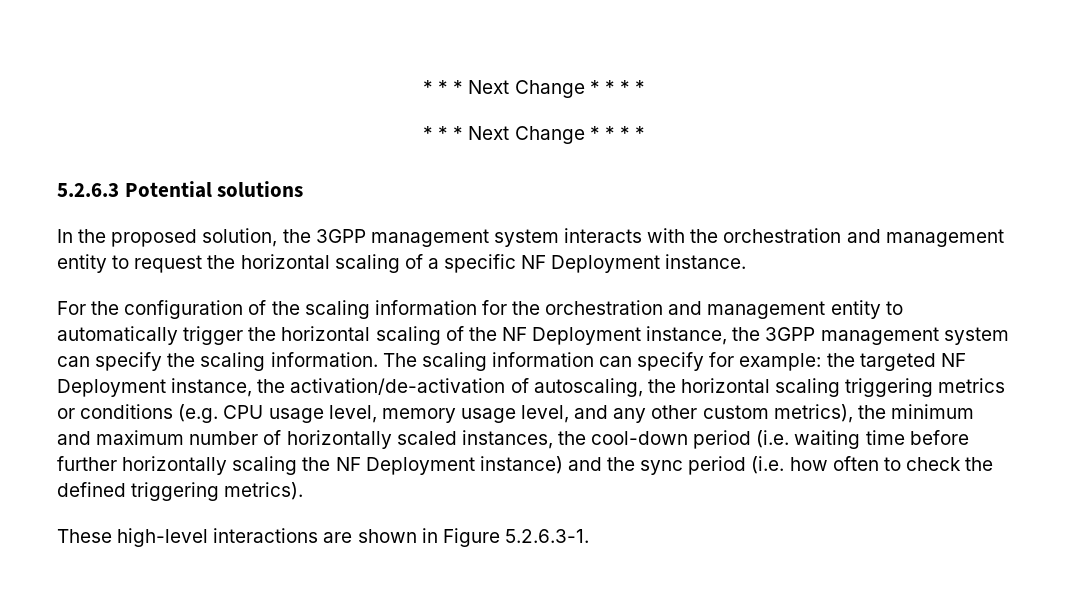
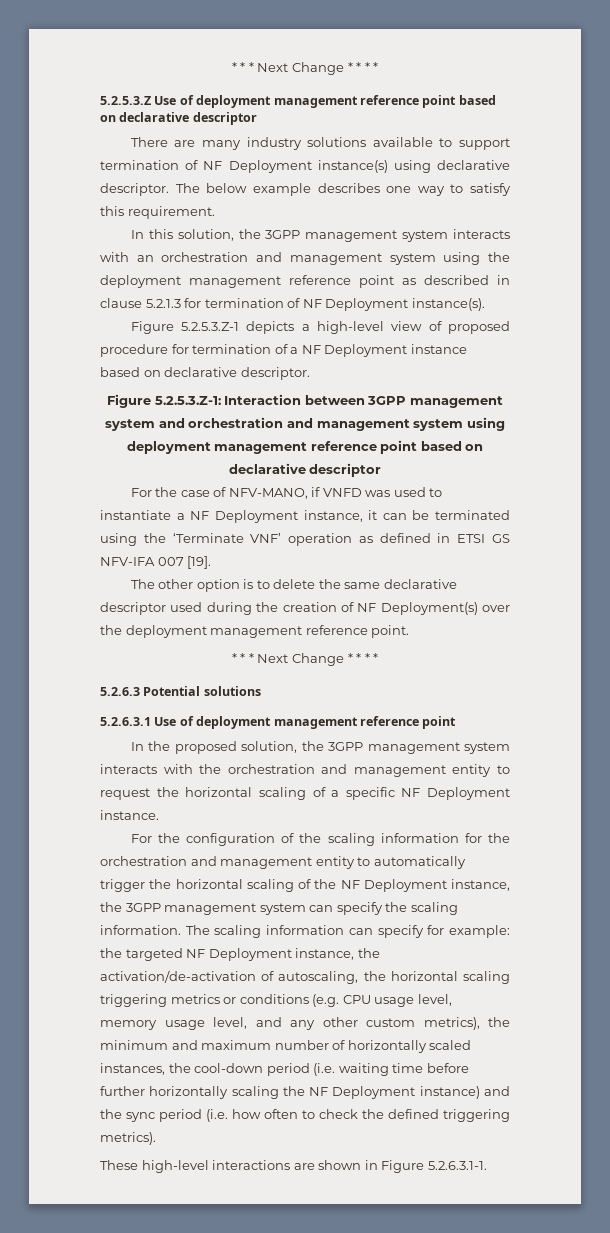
[422,80,646,98] * * * Next Change * * * * -> [231,62,379,75] [100,95,496,108] [100,112,257,125] [130,137,510,150] [100,160,510,173] [100,183,511,196] [100,206,215,219] [130,229,510,242] [100,252,511,265] [100,275,510,288] [100,298,485,311] [130,321,510,334] [100,344,467,357] [100,367,310,380] [107,394,503,408] [105,417,505,431] [126,440,484,454] [228,463,382,477] [130,487,443,499] [100,510,510,523] [100,533,510,546] [100,556,212,569] [130,579,457,592] [100,602,510,615] [100,625,410,638] * * * Next Change * * * * // 5.2.5.3.Z Use of deployment management reference point based on declarative descriptor // There are many industry solutions available to support termination of NF Deployment instance(s) using declarative descriptor. The below example describes one way to satisfy this requirement. // In this solution, the 3GPP management system interacts with an orchestration and management system using the deployment management reference point as described in clause 5.2.1.3 for termination of NF Deployment instance(s). // Figure 5.2.5.3.Z-1 depicts a high-level view of proposed procedure for termination of a NF Deployment instance based on declarative descriptor. // Figure 5.2.5.3.Z-1: Interaction between 3GPP management system and orchestration and management system using deployment management reference point based on declarative descriptor // For the case of NFV-MANO, if VNFD was used to instantiate a NF Deployment instance, it can be terminated using the ‘Terminate VNF’ operation as defined in ETSI GS NFV-IFA 007 [19]. // The other option is to delete the same declarative descriptor used during the creation of NF Deployment(s) over the deployment management reference point.
(304, 189) none -> [100,716,457,729] // 5.2.6.3.1 Use of deployment management reference point
[504,529,589,543] 5.2.6.3-1. -> [427,1161,487,1170] 5.2.6.3.1-1.

